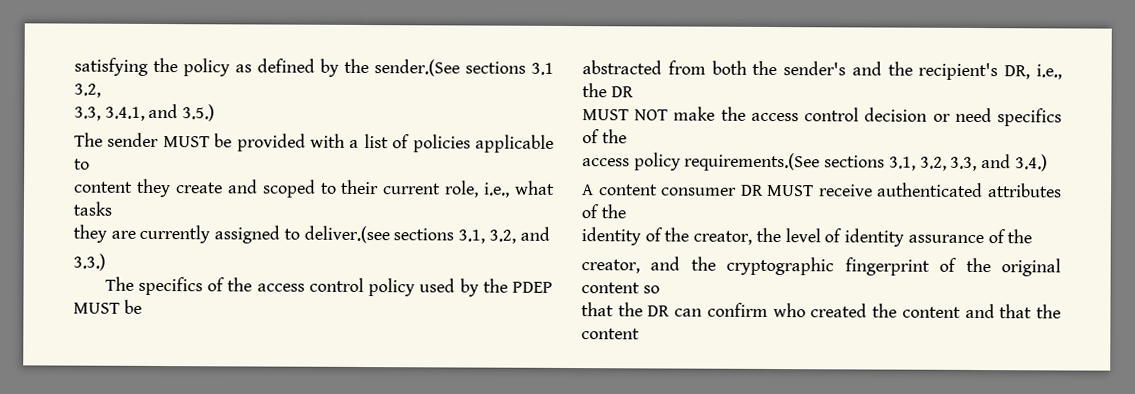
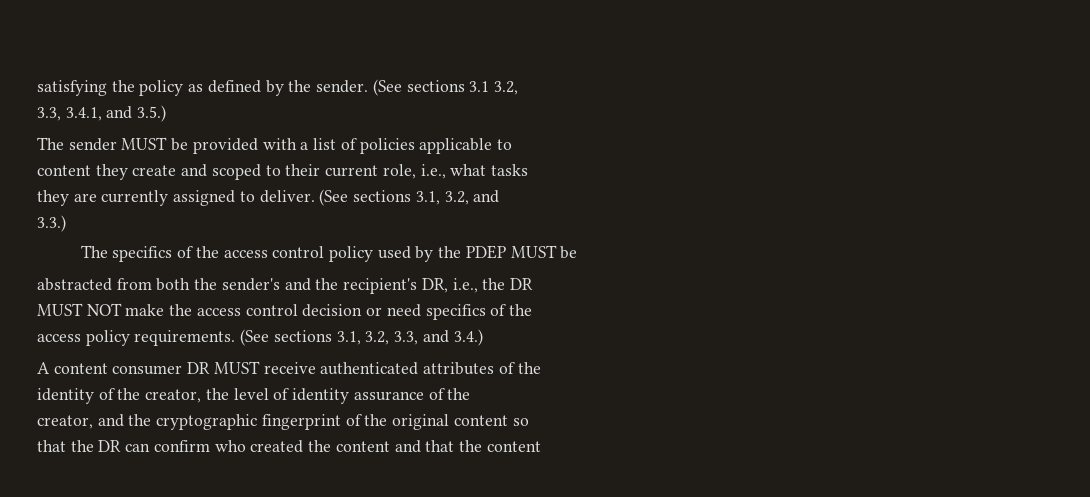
[374,59,460,77] sender.(See -> [316,79,402,96] sender. (See
[303,225,390,244] deliver.(see -> [259,189,349,206] deliver. (See
[684,152,821,172] requirements.(See -> [134,329,270,346] requirements. (See

